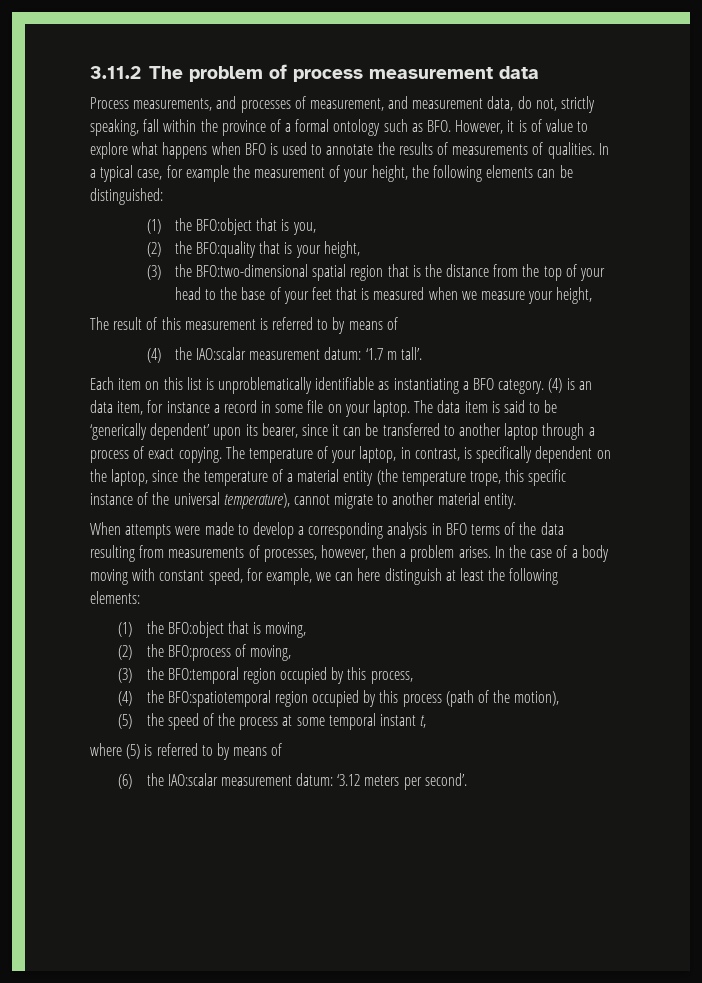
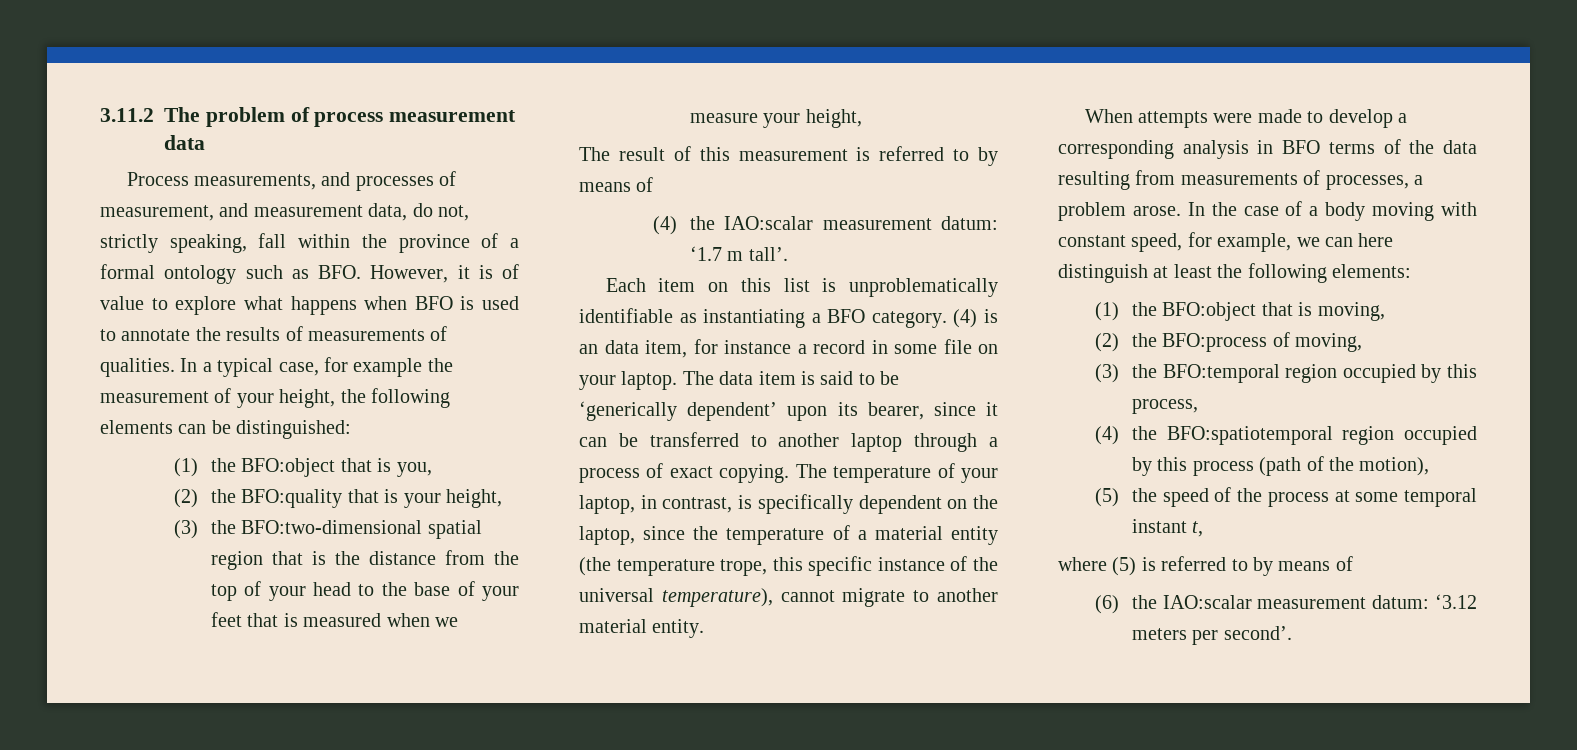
[320,545,397,560] however, then -> (1409, 182) none
[458,546,491,558] arises. -> [1132,206,1181,216] arose.

